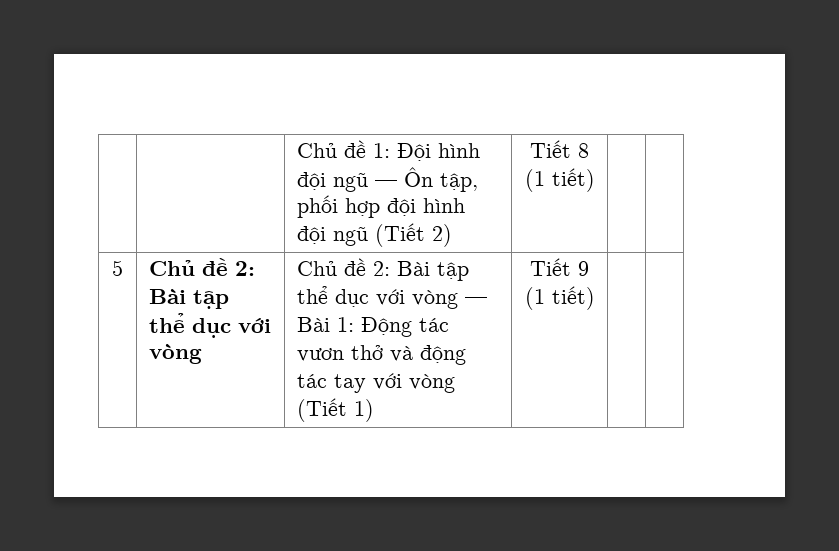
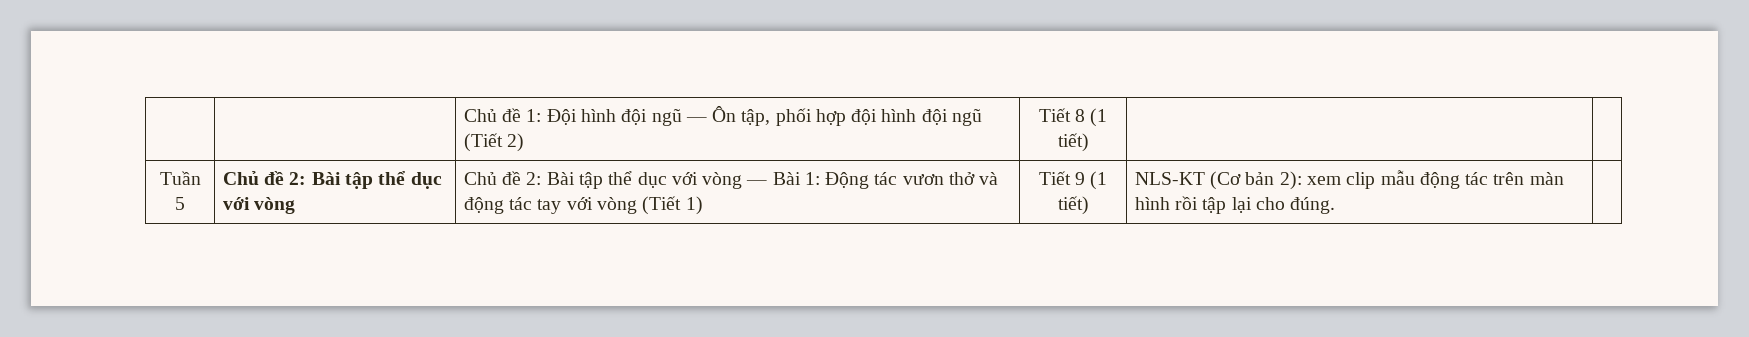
(595, 180) none -> [159,171,201,185] Tuần
(595, 298) none -> [1134,170,1564,190] [1134,196,1336,214] NLS-KT (Cơ bản 2): xem clip mẫu động tác trên màn hình rồi tập lại cho đúng.

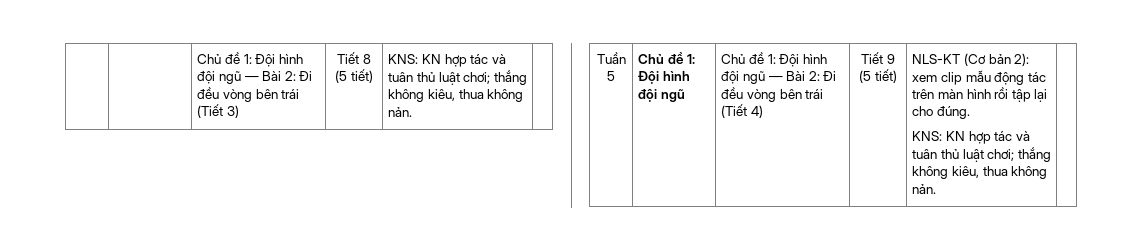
[463,106,982,126] [463,133,525,152] | | Chủ đề 1: Đội hình đội ngũ — Ôn tập, phối hợp đội hình đội ngũ (Tiết 2) -> [197,52,303,67] [197,71,313,84] [197,87,300,102] [197,104,239,118] | | Chủ đề 1: Đội hình đội ngũ — Bài 2: Đi đều vòng bên trái (Tiết 3)
[1090,108,1108,127] [1057,133,1089,152] [159,171,201,185] [175,197,185,210] [222,171,442,189] [222,197,296,214] [463,171,999,189] [463,196,703,215] (1 tiết) | | // Tuần 5 | Chủ đề 2: Bài tập thể dục với vòng | Chủ đề 2: Bài tập thể dục với vòng — Bài 1: Động tác vươn thở và động tác tay với vòng (Tiết 1) -> [335,69,373,83] [388,54,506,67] [388,70,527,85] [388,89,524,102] [388,107,413,117] [596,52,626,64] [607,71,615,81] [638,52,695,64] [638,71,690,84] [638,89,685,102] [721,52,827,67] [721,71,837,84] [721,87,824,102] [721,104,763,118] (5 tiết) | KNS: KN hợp tác và tuân thủ luật chơi; thắng không kiêu, thua không nản. | // Tuần 5 | Chủ đề 1: Đội hình đội ngũ | Chủ đề 1: Đội hình đội ngũ — Bài 2: Đi đều vòng bên trái (Tiết 4)
[1090,171,1108,190] (1 -> [859,70,872,83] (5
(1336, 205) none -> [912,131,1030,144] [912,147,1051,162] [912,166,1048,179] [912,184,937,194] // KNS: KN hợp tác và tuân thủ luật chơi; thắng không kiêu, thua không nản.

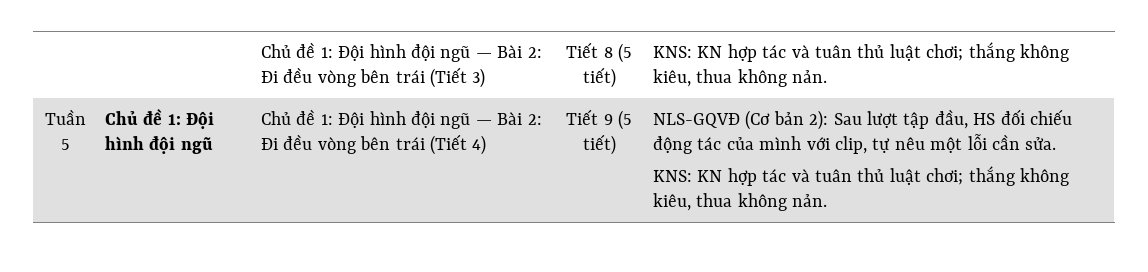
[912,54,961,64] NLS-KT -> [653,113,741,128] NLS-GQVĐ
[912,70,1046,85] [912,87,1048,102] [912,106,970,119] xem clip mẫu động tác trên màn hình rồi tập lại cho đúng. -> [833,109,1073,129] [653,134,1057,154] Sau lượt tập đầu, HS đối chiếu động tác của mình với clip, tự nêu một lỗi cần sửa.

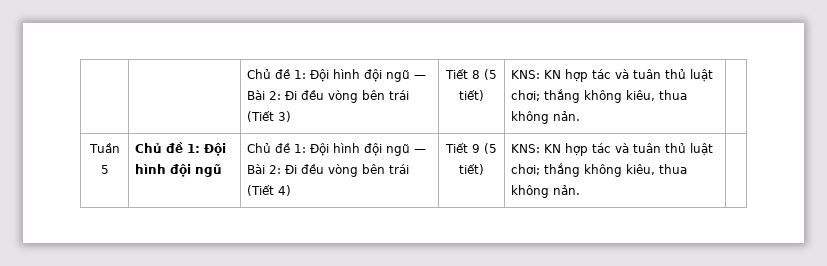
[653,109,1073,130] [653,134,1057,154] NLS-GQVĐ (Cơ bản 2): Sau lượt tập đầu, HS đối chiếu động tác của mình với clip, tự nêu một lỗi cần sửa. // -> (484, 169) none

